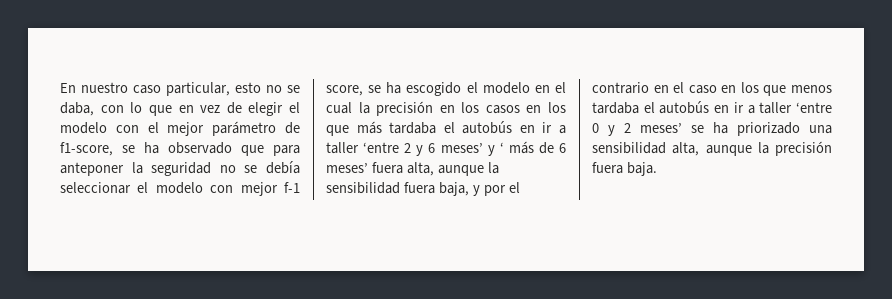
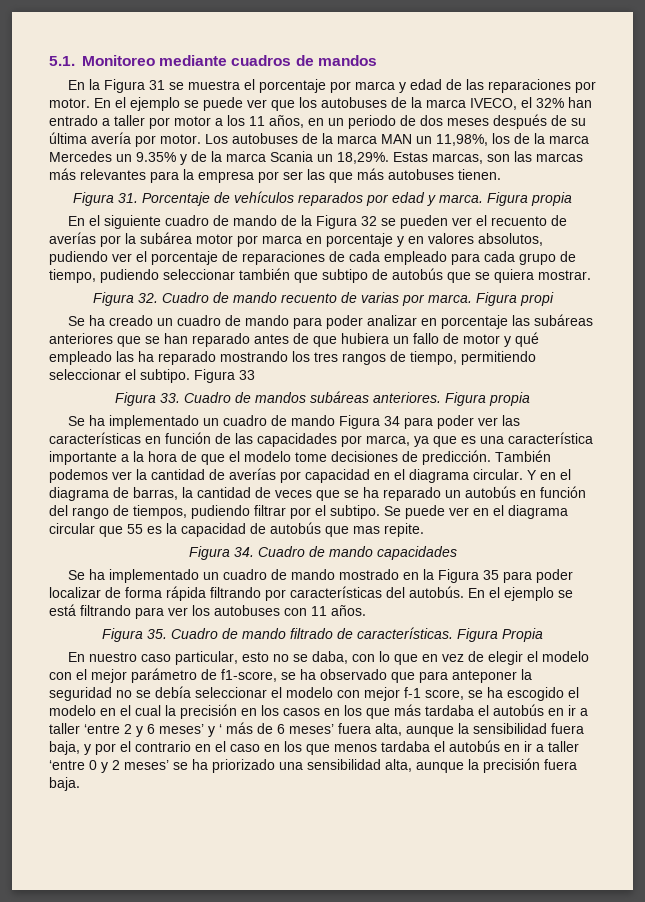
(60, 88) none -> [49,55,377,66] [67,79,596,93] [49,97,592,111] [49,114,586,129] [49,132,589,147] [49,151,583,165] [49,168,501,183] [73,191,572,206] [67,215,567,229] [49,232,543,247] [49,251,576,265] [49,268,591,283] [92,292,554,306] [67,314,593,329] [49,332,539,347] [49,351,536,365] [49,369,255,383] [115,391,530,406] [67,415,520,429] [49,432,593,447] [49,450,551,465] [49,468,571,483] [49,486,586,501] [49,505,568,519] [49,522,424,537] [188,546,457,560] [67,569,573,583] [49,586,573,601] [49,604,366,619] [102,627,543,642] 5.1. Monitoreo mediante cuadros de mandos // En la Figura 31 se muestra el porcentaje por marca y edad de las reparaciones por motor. En el ejemplo se puede ver que los autobuses de la marca IVECO, el 32% han entrado a taller por motor a los 11 años, en un periodo de dos meses después de su última avería por motor. Los autobuses de la marca MAN un 11,98%, los de la marca Mercedes un 9.35% y de la marca Scania un 18,29%. Estas marcas, son las marcas más relevantes para la empresa por ser las que más autobuses tienen. // Figura 31. Porcentaje de vehículos reparados por edad y marca. Figura propia // En el siguiente cuadro de mando de la Figura 32 se pueden ver el recuento de averías por la subárea motor por marca en porcentaje y en valores absolutos, pudiendo ver el porcentaje de reparaciones de cada empleado para cada grupo de tiempo, pudiendo seleccionar también que subtipo de autobús que se quiera mostrar. // Figura 32. Cuadro de mando recuento de varias por marca. Figura propi // Se ha creado un cuadro de mando para poder analizar en porcentaje las subáreas anteriores que se han reparado antes de que hubiera un fallo de motor y qué empleado las ha reparado mostrando los tres rangos de tiempo, permitiendo seleccionar el subtipo. Figura 33 // Figura 33. Cuadro de mandos subáreas anteriores. Figura propia // Se ha implementado un cuadro de mando Figura 34 para poder ver las características en función de las capacidades por marca, ya que es una característica importante a la hora de que el modelo tome decisiones de predicción. También podemos ver la cantidad de averías por capacidad en el diagrama circular. Y en el diagrama de barras, la cantidad de veces que se ha reparado un autobús en función del rango de tiempos, pudiendo filtrar por el subtipo. Se puede ver en el diagrama circular que 55 es la capacidad de autobús que mas repite. // Figura 34. Cuadro de mando capacidades // Se ha implementado un cuadro de mando mostrado en la Figura 35 para poder localizar de forma rápida filtrando por características del autobús. En el ejemplo se está filtrando para ver los autobuses con 11 años. // Figura 35. Cuadro de mando filtrado de características. Figura Propia //

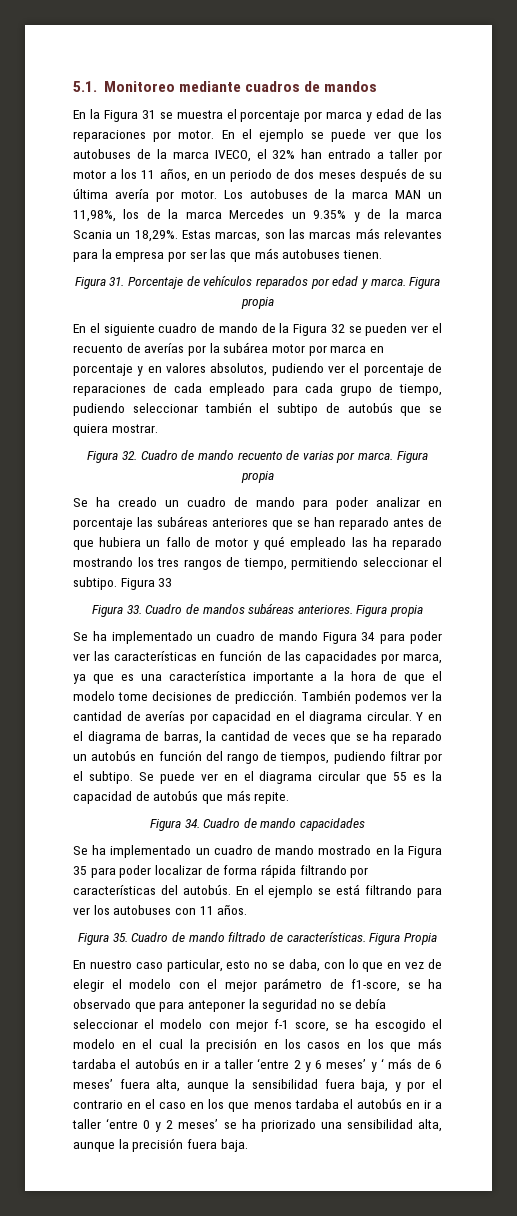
[294,272,318,283] que -> [259,403,270,413] el
[519,292,554,306] propi -> [240,471,274,483] propia
[353,526,380,534] mas -> [226,790,251,801] más

